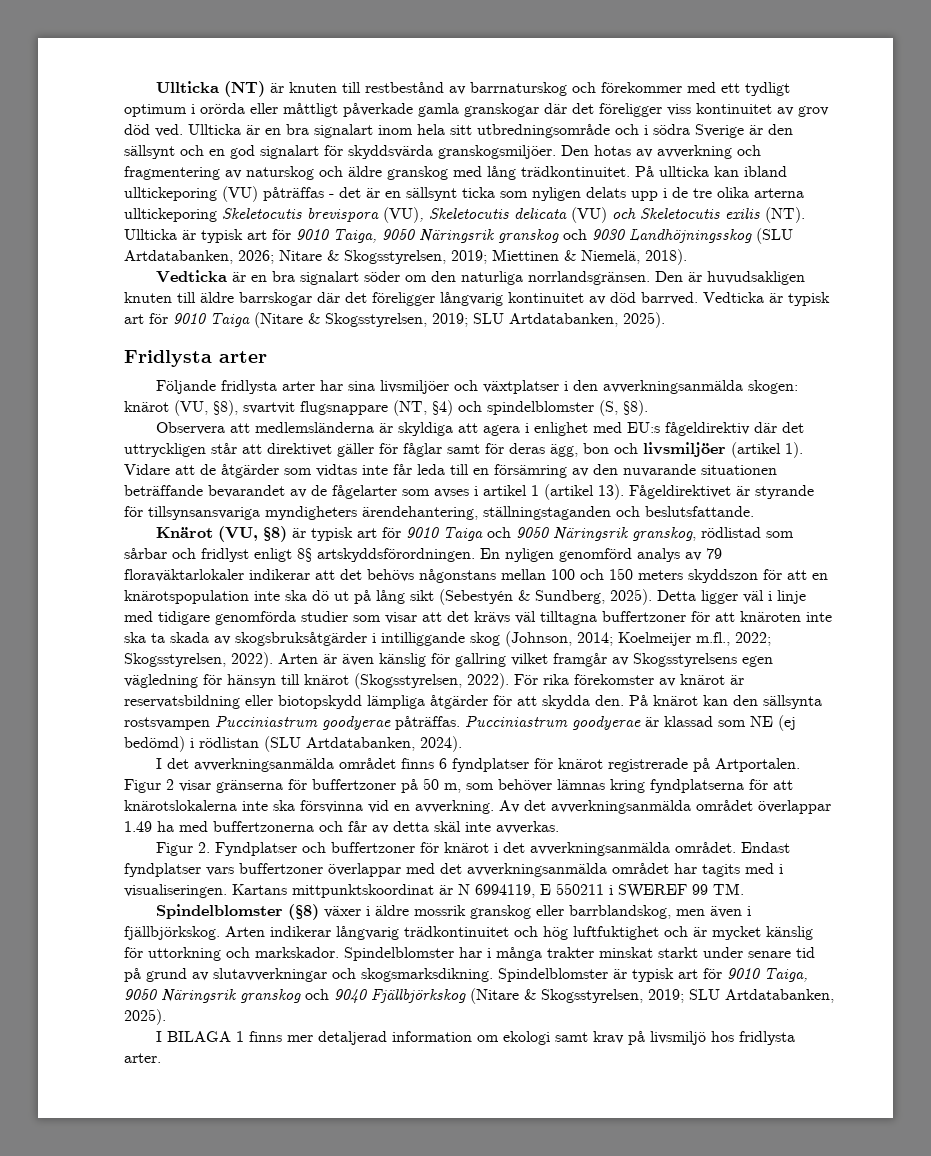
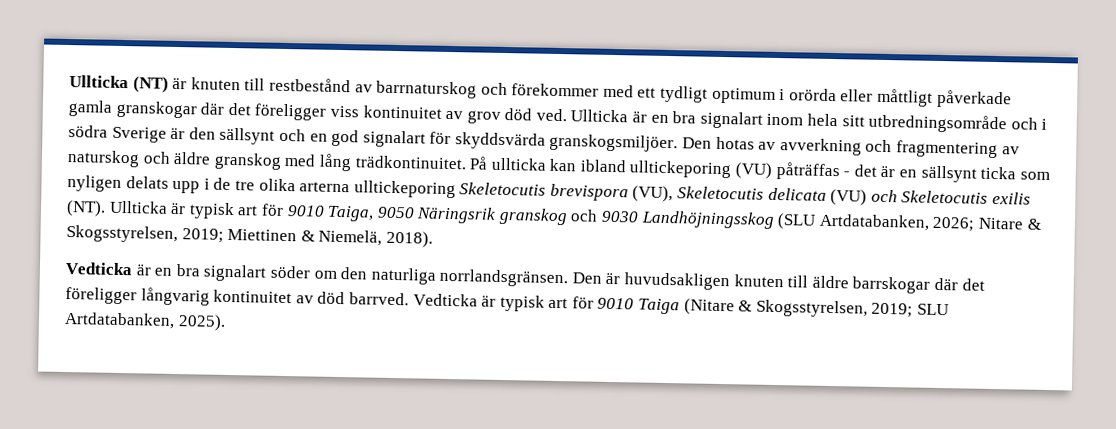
[124,350,267,367] [155,380,798,394] [124,400,648,416] [155,422,804,436] [124,442,803,458] [124,464,777,478] [124,484,814,500] [124,506,754,520] [155,526,794,542] [124,548,722,562] [124,568,828,583] [124,589,806,605] [124,611,832,625] [124,631,771,647] [124,652,773,668] [124,673,744,689] [124,695,822,709] [124,715,796,731] [124,736,462,752] [155,758,800,772] [124,778,793,793] [124,800,831,814] [124,821,559,834] [155,842,790,856] [124,863,783,877] [124,883,744,898] [155,904,751,920] [124,926,813,940] [124,947,815,961] [124,968,808,982] [124,988,834,1004] [124,1009,166,1025] [155,1031,795,1045] [124,1053,161,1063] // Fridlysta arter // Följande fridlysta arter har sina livsmiljöer och växtplatser i den avverkningsanmälda skogen: knärot (VU, §8), svartvit flugsnappare (NT, §4) och spindelblomster (S, §8). // Observera att medlemsländerna är skyldiga att agera i enlighet med EU:s fågeldirektiv där det uttryckligen står att direktivet gäller för fåglar samt för deras ägg, bon och livsmiljöer (artikel 1). Vidare att de åtgärder som vidtas inte får leda till en försämring av den nuvarande situationen beträffande bevarandet av de fågelarter som avses i artikel 1 (artikel 13). Fågeldirektivet är styrande för tillsynsansvariga myndigheters ärendehantering, ställningstaganden och beslutsfattande. // Knärot (VU, §8) är typisk art för 9010 Taiga och 9050 Näringsrik granskog, rödlistad som sårbar och fridlyst enligt 8§ artskyddsförordningen. En nyligen genomförd analys av 79 floraväktarlokaler indikerar att det behövs någonstans mellan 100 och 150 meters skyddszon för att en knärotspopulation inte ska dö ut på lång sikt (Sebestyén & Sundberg, 2025). Detta ligger väl i linje med tidigare genomförda studier som visar att det krävs väl tilltagna buffertzoner för att knäroten inte ska ta skada av skogsbruksåtgärder i intilliggande skog (Johnson, 2014; Koelmeijer m.fl., 2022; Skogsstyrelsen, 2022). Arten är även känslig för gallring vilket framgår av Skogsstyrelsens egen vägledning för hänsyn till knärot (Skogsstyrelsen, 2022). För rika förekomster av knärot är reservatsbildning eller biotopskydd lämpliga åtgärder för att skydda den. På knärot kan den sällsynta rostsvampen Pucciniastrum goodyerae påträffas. Pucciniastrum goodyerae är klassad som NE (ej bedömd) i rödlistan (SLU Artdatabanken, 2024). // I det avverkningsanmälda området finns 6 fyndplatser för knärot registrerade på Artportalen. Figur 2 visar gränserna för buffertzoner på 50 m, som behöver lämnas kring fyndplatserna för att knärotslokalerna inte ska försvinna vid en avverkning. Av det avverkningsanmälda området överlappar 1.49 ha med buffertzonerna och får av detta skäl inte avverkas. // Figur 2. Fyndplatser och buffertzoner för knärot i det avverkningsanmälda området. Endast fyndplatser vars buffertzoner överlappar med det avverkningsanmälda området har tagits med i visualiseringen. Kartans mittpunktskoordinat är N 6994119, E 550211 i SWEREF 99 TM. // Spindelblomster (§8) växer i äldre mossrik granskog eller barrblandskog, men även i fjällbjörkskog. Arten indikerar långvarig trädkontinuitet och hög luftfuktighet och är mycket känslig för uttorkning och markskador. Spindelblomster har i många trakter minskat starkt under senare tid på grund av slutavverkningar och skogsmarksdikning. Spindelblomster är typisk art för 9010 Taiga, 9050 Näringsrik granskog och 9040 Fjällbjörkskog (Nitare & Skogsstyrelsen, 2019; SLU Artdatabanken, 2025). // I BILAGA 1 finns mer detaljerad information om ekologi samt krav på livsmiljö hos fridlysta arter. -> (226, 322) none

